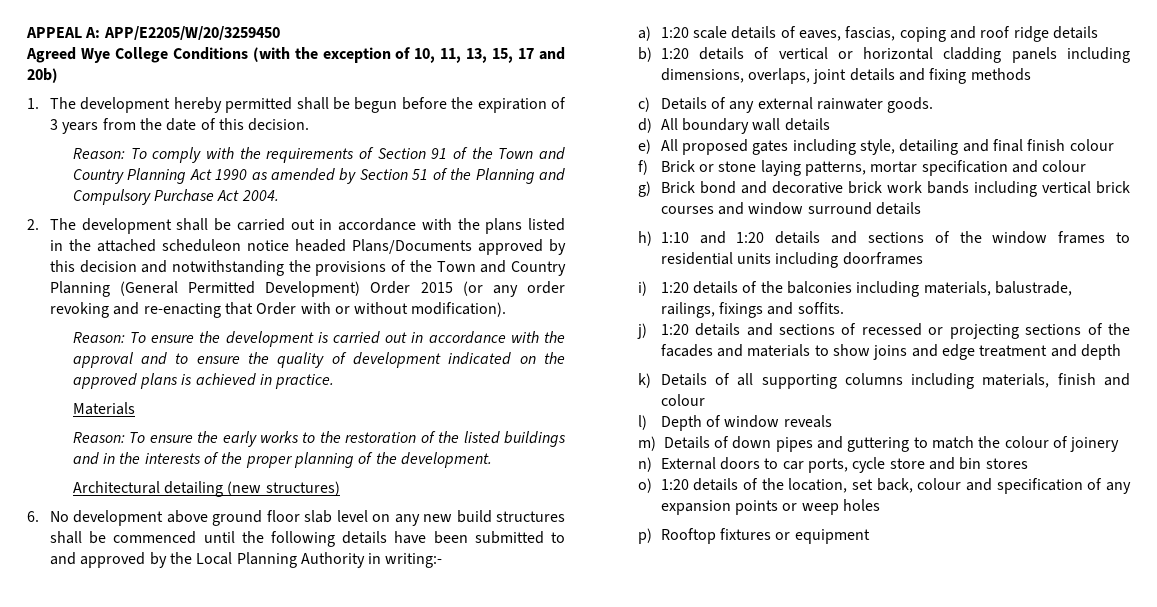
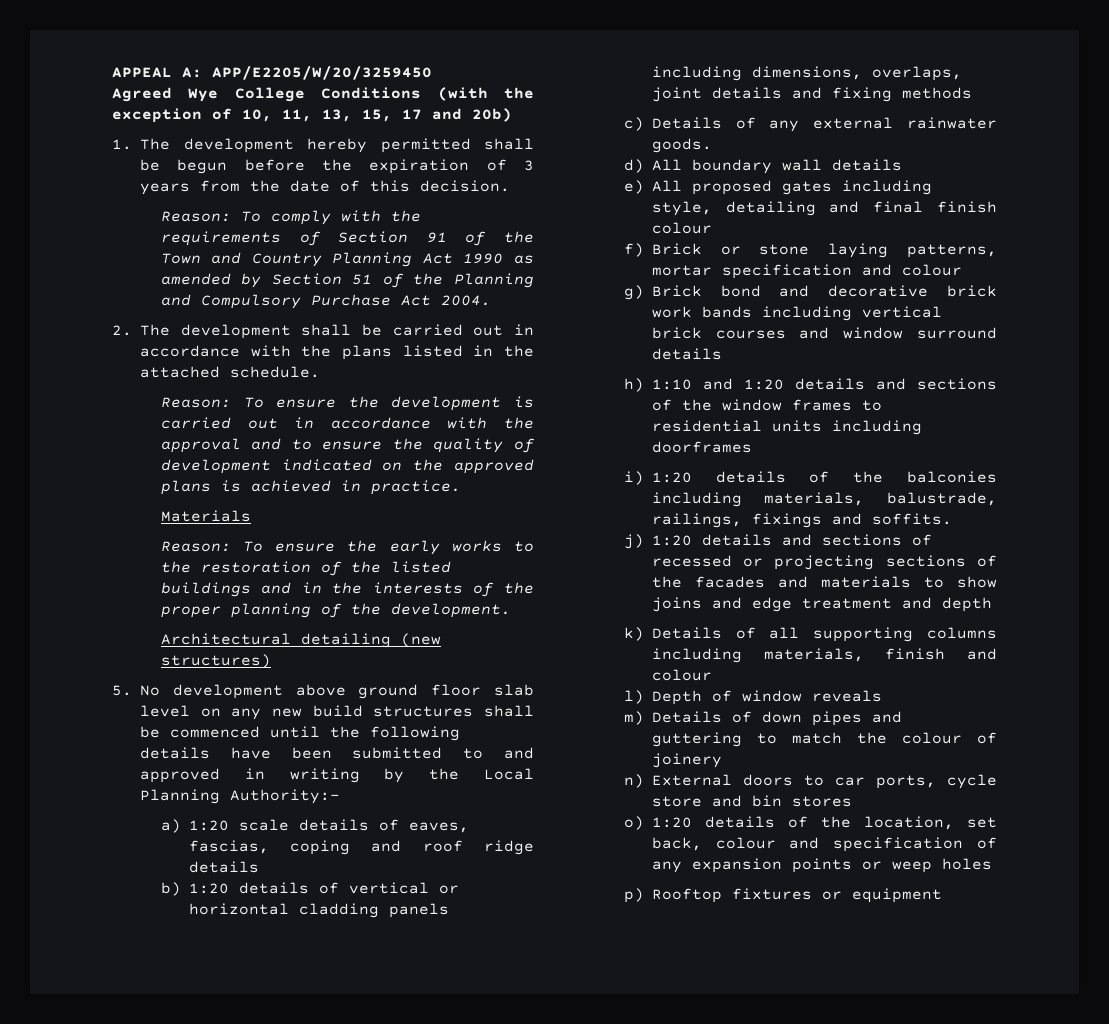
[161,239,566,255] [49,260,566,276] [49,281,565,297] [49,302,507,318] scheduleon notice headed Plans/Documents approved by this decision and notwithstanding the provisions of the Town and Country Planning (General Permitted Development) Order 2015 (or any order revoking and re-enacting that Order with or without modification). -> [230,366,320,378] schedule.
[27,511,39,522] 6. -> [112,685,132,696] 5.
(146, 560) none -> [244,768,360,783] in writing
[300,552,443,568] Authority in writing:- -> [230,789,340,804] Authority:-

